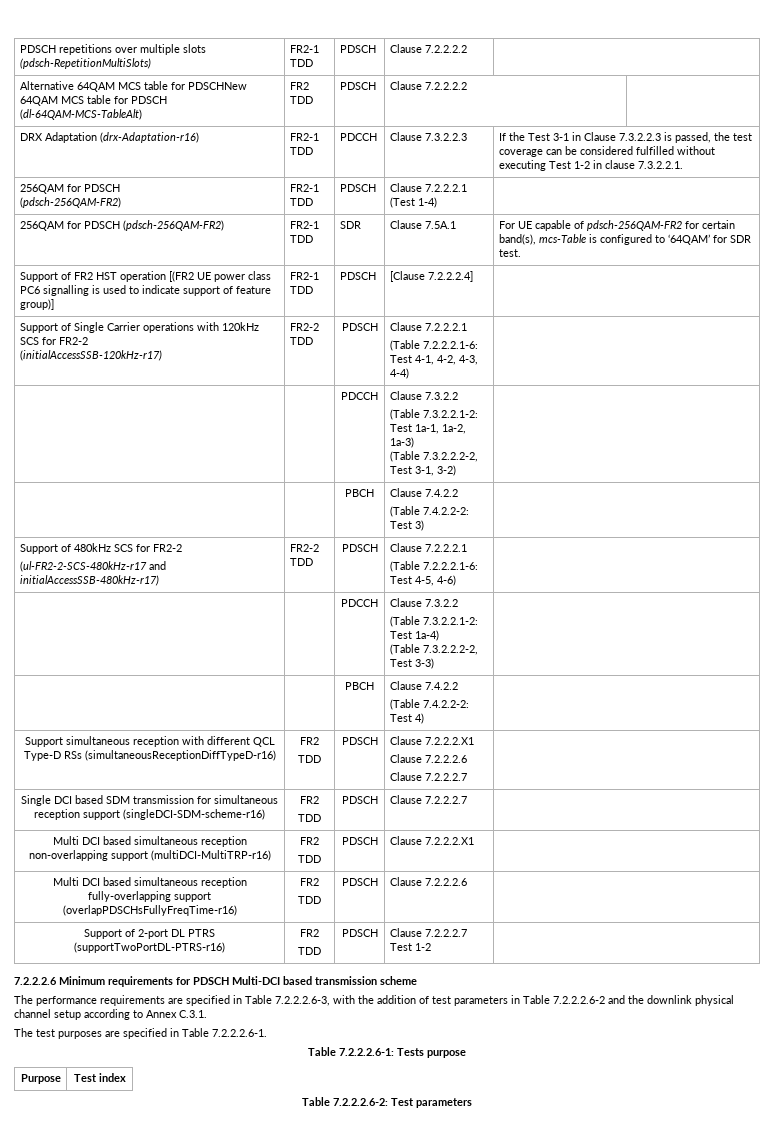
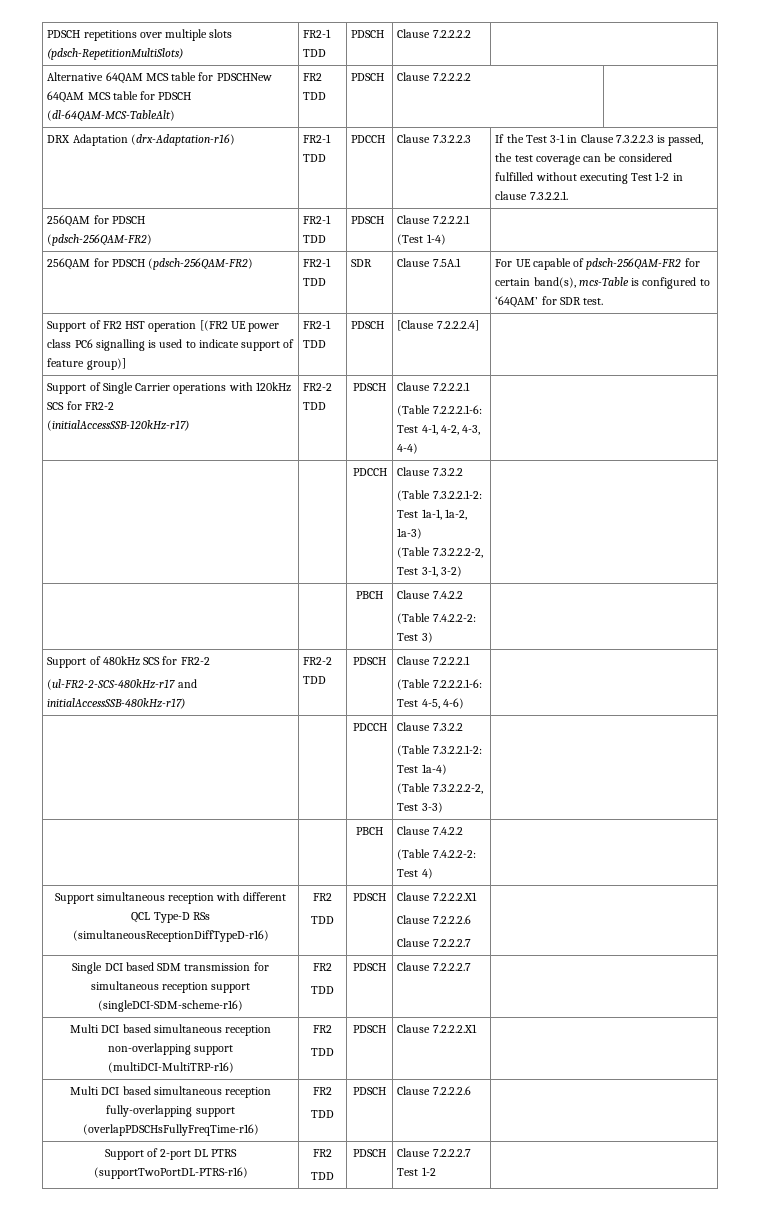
[14,976,417,987] [14,995,734,1006] [14,1009,207,1020] [14,1028,267,1039] [308,1047,466,1058] [20,1074,61,1084] [73,1073,126,1082] [302,1097,472,1108] // 7.2.2.2.6 Minimum requirements for PDSCH Multi-DCI based transmission scheme // The performance requirements are specified in Table 7.2.2.2.6-3, with the addition of test parameters in Table 7.2.2.2.6-2 and the downlink physical channel setup according to Annex C.3.1. // The test purposes are specified in Table 7.2.2.2.6-1. // Table 7.2.2.2.6-1: Tests purpose // Purpose | Test index // Table 7.2.2.2.6-2: Test parameters -> (436, 1171) none

